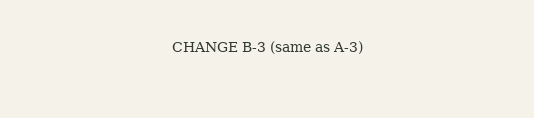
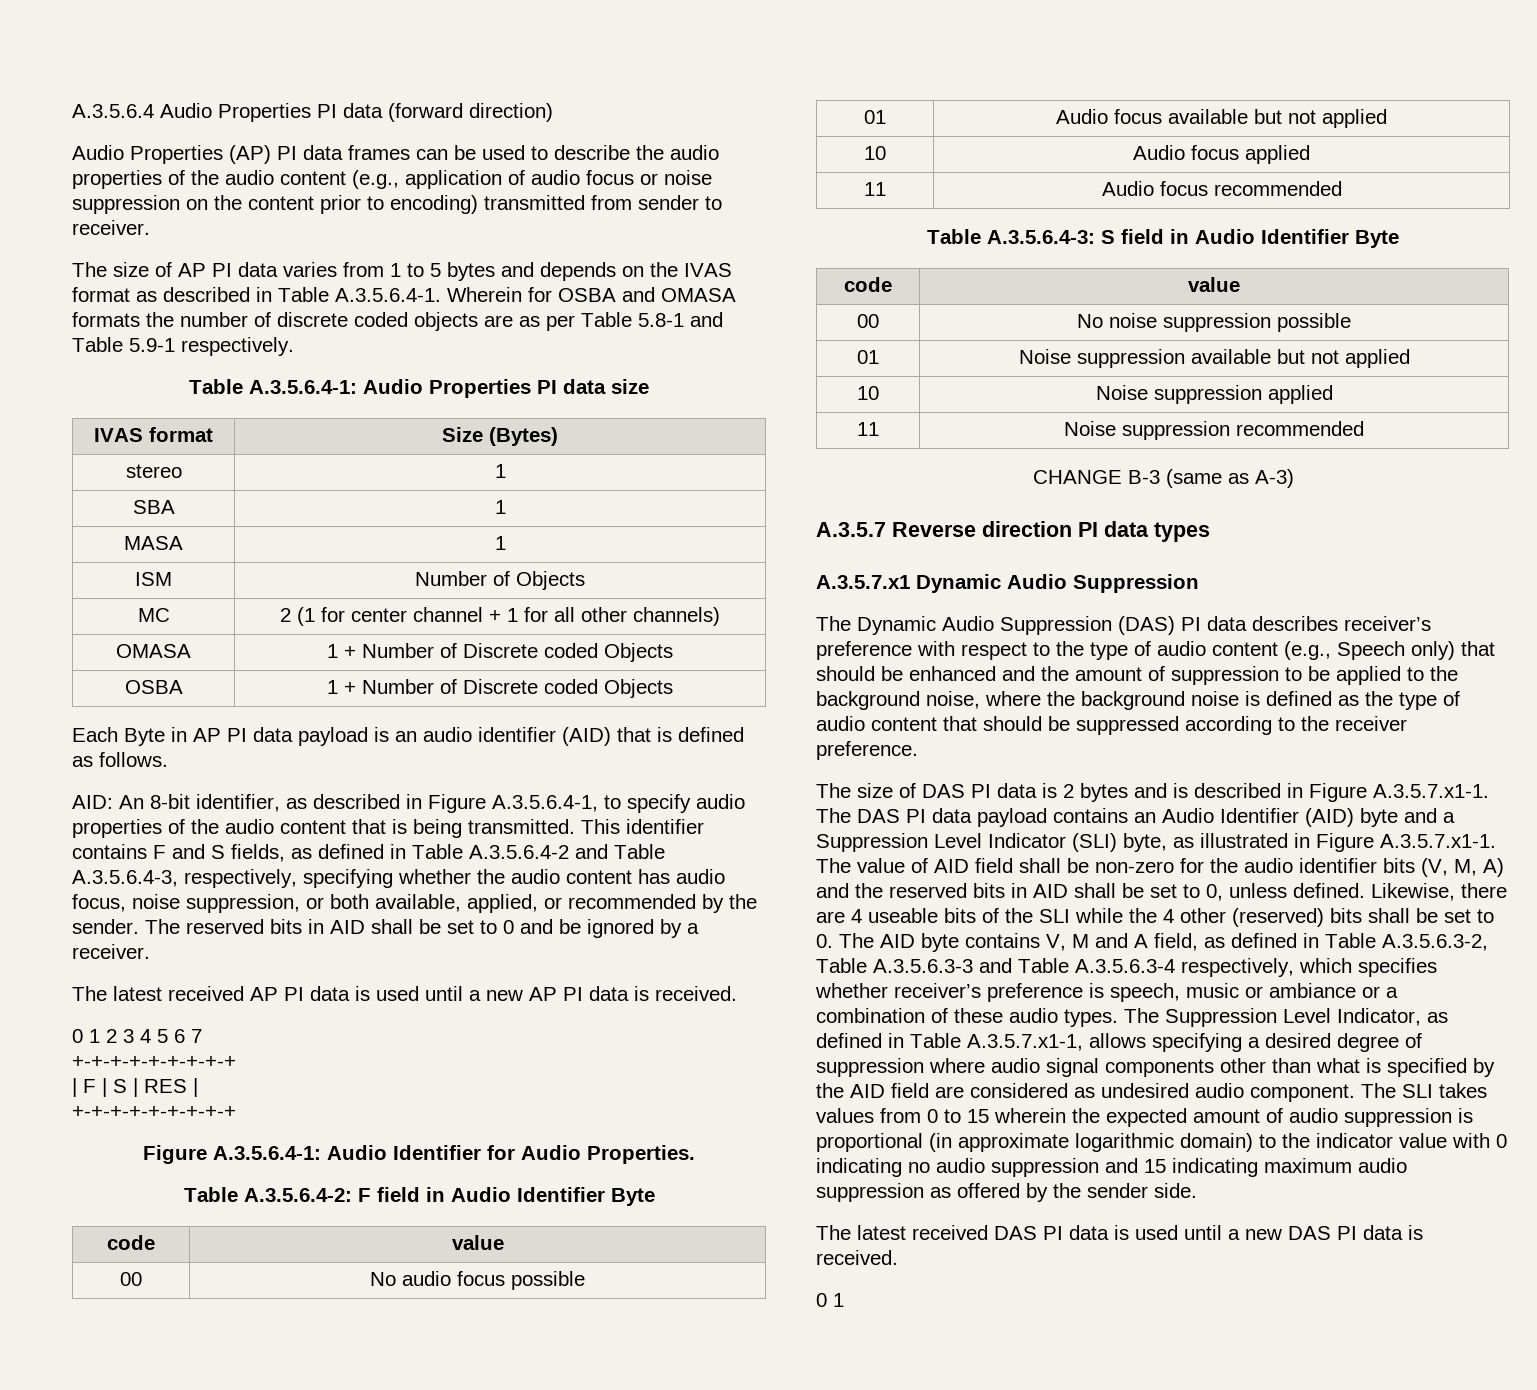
(171, 47) none -> [72,103,553,122] [72,145,719,164] [72,170,712,189] [72,195,722,214] [72,220,150,235] [72,262,732,281] [72,287,736,302] [72,312,723,331] [72,337,294,356] [189,379,649,398] [94,427,213,442] [442,427,558,446] [125,464,182,478] [494,464,506,478] [132,500,175,514] [494,500,506,514] [124,536,183,550] [494,536,506,550] [135,572,172,586] [415,571,585,590] [137,608,170,622] [280,607,720,626] [116,644,191,658] [327,643,673,662] [124,680,183,694] [327,679,673,698] [72,727,744,746] [72,752,168,767] [72,794,745,813] [72,819,704,838] [72,844,665,862] [72,869,725,888] [72,894,757,913] [72,919,699,938] [72,944,150,959] [72,986,737,1001] [72,1029,202,1043] [72,1056,236,1068] [72,1078,198,1097] [72,1106,236,1118] [143,1145,695,1164] [183,1187,655,1206] [107,1235,155,1250] [451,1235,504,1250] [120,1272,142,1286] [370,1271,585,1290] [864,110,886,124] [1056,109,1387,128] [864,146,886,160] [1133,145,1310,164] [864,182,886,196] [1101,181,1342,196] [927,229,1399,248] [844,277,892,292] [1188,277,1240,292] [857,314,879,328] [1077,313,1351,332] [857,350,879,364] [1018,349,1410,368] [857,386,879,400] [1095,385,1333,404] [857,422,879,436] [1064,421,1364,440] A.3.5.6.4 Audio Properties PI data (forward direction) // Audio Properties (AP) PI data frames can be used to describe the audio properties of the audio content (e.g., application of audio focus or noise suppression on the content prior to encoding) transmitted from sender to receiver. // The size of AP PI data varies from 1 to 5 bytes and depends on the IVAS format as described in Table A.3.5.6.4-1. Wherein for OSBA and OMASA formats the number of discrete coded objects are as per Table 5.8-1 and Table 5.9-1 respectively. // Table A.3.5.6.4-1: Audio Properties PI data size // IVAS format | Size (Bytes) // stereo | 1 // SBA | 1 // MASA | 1 // ISM | Number of Objects // MC | 2 (1 for center channel + 1 for all other channels) // OMASA | 1 + Number of Discrete coded Objects // OSBA | 1 + Number of Discrete coded Objects // Each Byte in AP PI data payload is an audio identifier (AID) that is defined as follows. // AID: An 8-bit identifier, as described in Figure A.3.5.6.4-1, to specify audio properties of the audio content that is being transmitted. This identifier contains F and S fields, as defined in Table A.3.5.6.4-2 and Table A.3.5.6.4-3, respectively, specifying whether the audio content has audio focus, noise suppression, or both available, applied, or recommended by the sender. The reserved bits in AID shall be set to 0 and be ignored by a receiver. // The latest received AP PI data is used until a new AP PI data is received. // 0 1 2 3 4 5 6 7 // +-+-+-+-+-+-+-+-+ // | F | S | RES | // +-+-+-+-+-+-+-+-+ // Figure A.3.5.6.4-1: Audio Identifier for Audio Properties. // Table A.3.5.6.4-2: F field in Audio Identifier Byte // code | value // 00 | No audio focus possible // 01 | Audio focus available but not applied // 10 | Audio focus applied // 11 | Audio focus recommended // Table A.3.5.6.4-3: S field in Audio Identifier Byte // code | value // 00 | No noise suppression possible // 01 | Noise suppression available but not applied // 10 | Noise suppression applied // 11 | Noise suppression recommended //
(363, 47) none -> [816,521,1210,542] [816,574,1199,593] [816,616,1431,635] [816,641,1495,660] [816,666,1458,685] [816,691,1460,710] [816,716,1407,735] [816,741,918,760] [816,783,1489,802] [816,808,1455,827] [816,833,1496,852] [816,858,1504,877] [816,883,1507,901] [816,908,1494,927] [816,933,1488,952] [816,958,1437,977] [815,983,1398,1002] [816,1008,1448,1027] [816,1033,1422,1052] [816,1058,1495,1077] [816,1083,1487,1102] [816,1108,1473,1127] [816,1133,1507,1152] [816,1158,1407,1177] [816,1183,1197,1202] [816,1225,1423,1240] [816,1250,898,1265] [816,1293,844,1307] // A.3.5.7 Reverse direction PI data types // A.3.5.7.x1 Dynamic Audio Suppression // The Dynamic Audio Suppression (DAS) PI data describes receiver’s preference with respect to the type of audio content (e.g., Speech only) that should be enhanced and the amount of suppression to be applied to the background noise, where the background noise is defined as the type of audio content that should be suppressed according to the receiver preference. // The size of DAS PI data is 2 bytes and is described in Figure A.3.5.7.x1-1. The DAS PI data payload contains an Audio Identifier (AID) byte and a Suppression Level Indicator (SLI) byte, as illustrated in Figure A.3.5.7.x1-1. The value of AID field shall be non-zero for the audio identifier bits (V, M, A) and the reserved bits in AID shall be set to 0, unless defined. Likewise, there are 4 useable bits of the SLI while the 4 other (reserved) bits shall be set to 0. The AID byte contains V, M and A field, as defined in Table A.3.5.6.3-2, Table A.3.5.6.3-3 and Table A.3.5.6.3-4 respectively, which specifies whether receiver’s preference is speech, music or ambiance or a combination of these audio types. The Suppression Level Indicator, as defined in Table A.3.5.7.x1-1, allows specifying a desired degree of suppression where audio signal components other than what is specified by the AID field are considered as undesired audio component. The SLI takes values from 0 to 15 wherein the expected amount of audio suppression is proportional (in approximate logarithmic domain) to the indicator value with 0 indicating no audio suppression and 15 indicating maximum audio suppression as offered by the sender side. // The latest received DAS PI data is used until a new DAS PI data is received. // 0 1

